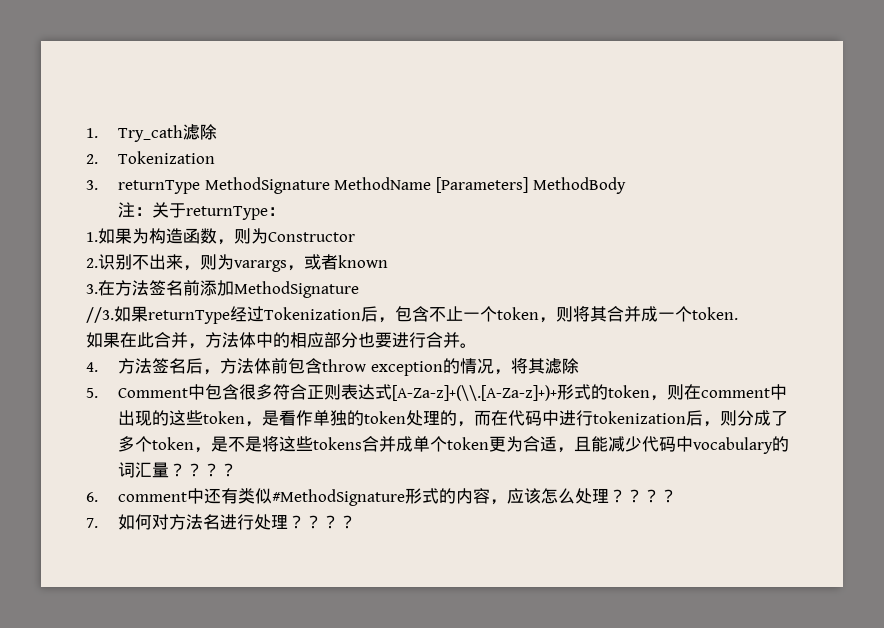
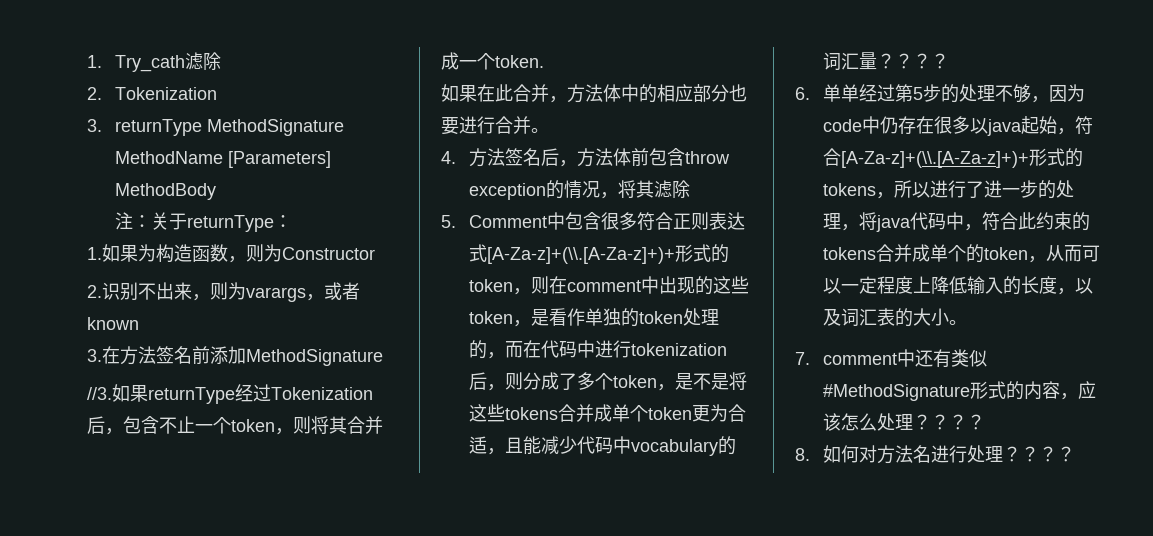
(98, 497) none -> [823,84,1086,103] [823,116,1094,136] [823,148,1084,168] [823,180,1075,199] [823,212,1091,232] [823,244,1101,263] [823,276,1094,295] [823,308,968,327] [795,352,810,365] 单单经过第5步的处理不够，因为code中仍存在很多以java起始，符合[A-Za-z]+(\\.[A-Za-z]+)+形式的tokens，所以进行了进一步的处理，将java代码中，符合此约束的tokens合并成单个的token，从而可以一定程度上降低输入的长度，以及词汇表的大小。 // 7.
[86,518,98,528] 7. -> [795,448,810,461] 8.

